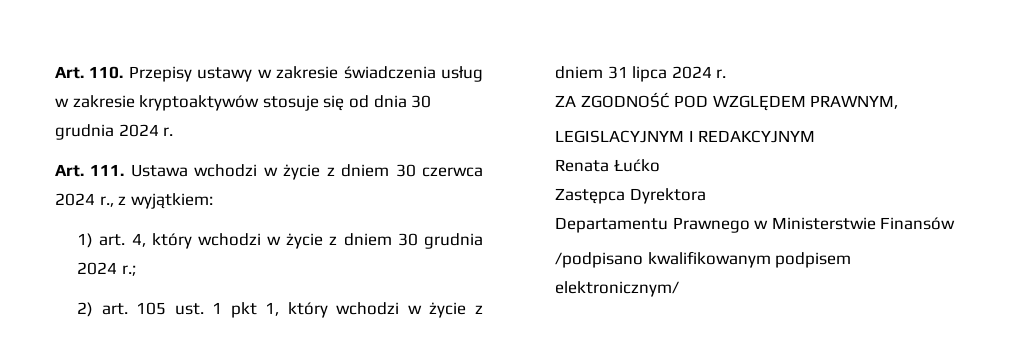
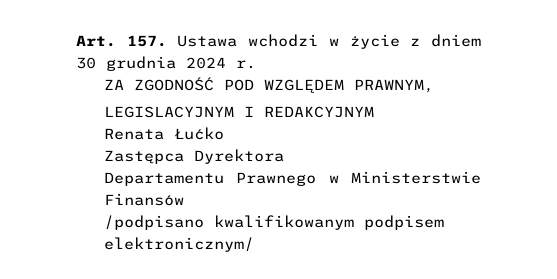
[55,66,483,82] [55,95,432,111] [55,124,174,140] [55,164,125,177] Art. 110. Przepisy ustawy w zakresie świadczenia usług w zakresie kryptoaktywów stosuje się od dnia 30 grudnia 2024 r. // Art. 111. -> [76,35,167,47] Art. 157.
[422,167,484,177] [55,193,213,209] [77,233,484,249] [77,262,136,276] [77,302,483,318] [555,66,668,82] czerwca 2024 r., z wyjątkiem: // 1) art. 4, który wchodzi w życie z dniem 30 grudnia 2024 r.; // 2) art. 105 ust. 1 pkt 1, który wchodzi w życie z dniem 31 lipca -> [106,56,176,71] grudnia

